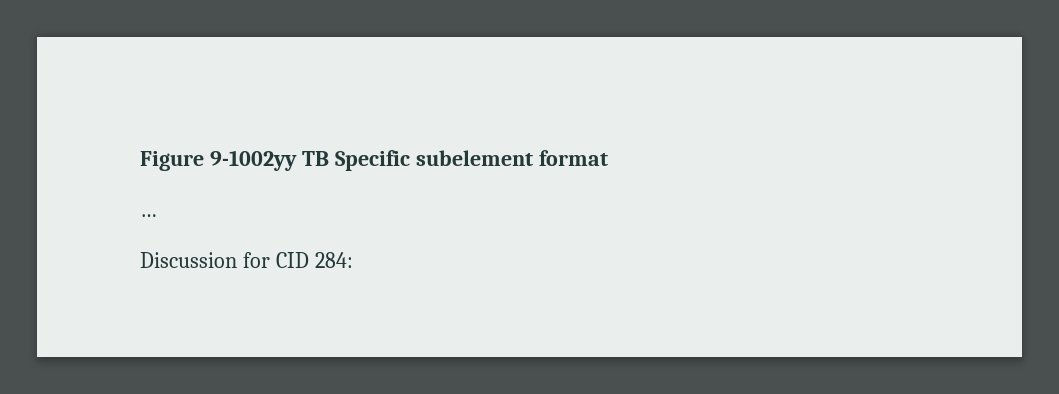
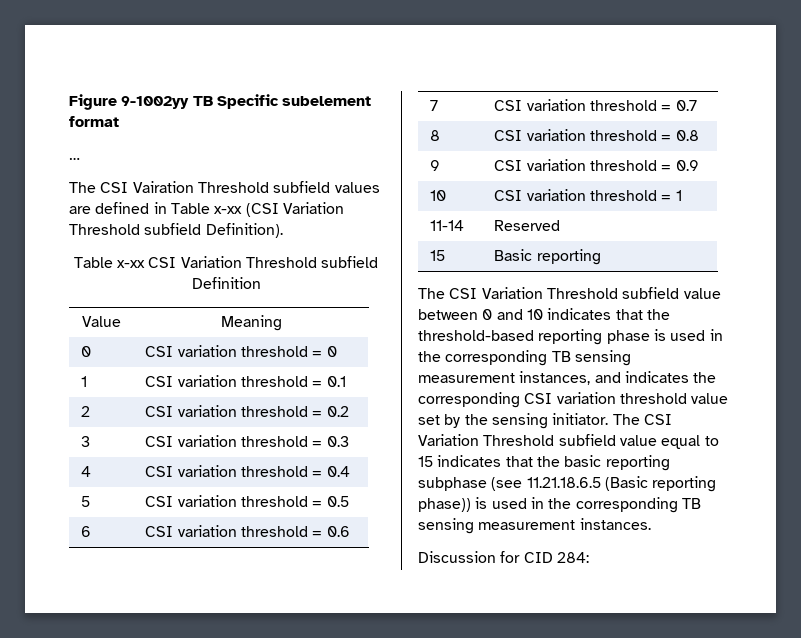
(157, 215) none -> [69,181,380,193] [69,202,344,217] [69,223,283,238] [73,256,379,268] [191,277,261,289] [82,316,121,327] [220,315,282,331] [81,346,92,357] [145,345,337,357] [81,376,88,387] [145,375,346,387] [81,406,91,417] [145,405,349,417] [81,436,91,447] [145,435,349,447] [81,466,92,477] [145,465,350,477] [81,496,91,507] [145,495,349,507] [81,526,92,537] [145,525,350,537] [430,100,439,111] [494,99,697,111] [430,130,441,141] [494,129,699,141] [430,160,441,171] [494,159,699,171] [430,190,447,201] [494,189,682,201] [430,220,465,231] [494,220,561,231] [430,250,446,261] [494,249,601,265] [418,287,721,299] [418,308,670,320] [418,329,723,345] [418,350,631,366] [418,371,717,385] [418,392,729,408] [418,413,672,429] [418,434,719,449] [418,455,670,471] [418,476,717,492] [418,497,701,513] [418,518,651,534] // The CSI Vairation Threshold subfield values are defined in Table x-xx (CSI Variation Threshold subfield Definition). // Table x-xx CSI Variation Threshold subfield Definition // Value | Meaning // 0 | CSI variation threshold = 0 // 1 | CSI variation threshold = 0.1 // 2 | CSI variation threshold = 0.2 // 3 | CSI variation threshold = 0.3 // 4 | CSI variation threshold = 0.4 // 5 | CSI variation threshold = 0.5 // 6 | CSI variation threshold = 0.6 // 7 | CSI variation threshold = 0.7 // 8 | CSI variation threshold = 0.8 // 9 | CSI variation threshold = 0.9 // 10 | CSI variation threshold = 1 // 11-14 | Reserved // 15 | Basic reporting // The CSI Variation Threshold subfield value between 0 and 10 indicates that the threshold-based reporting phase is used in the corresponding TB sensing measurement instances, and indicates the corresponding CSI variation threshold value set by the sensing initiator. The CSI Variation Threshold subfield value equal to 15 indicates that the basic reporting subphase (see 11.21.18.6.5 (Basic reporting phase)) is used in the corresponding TB sensing measurement instances.

